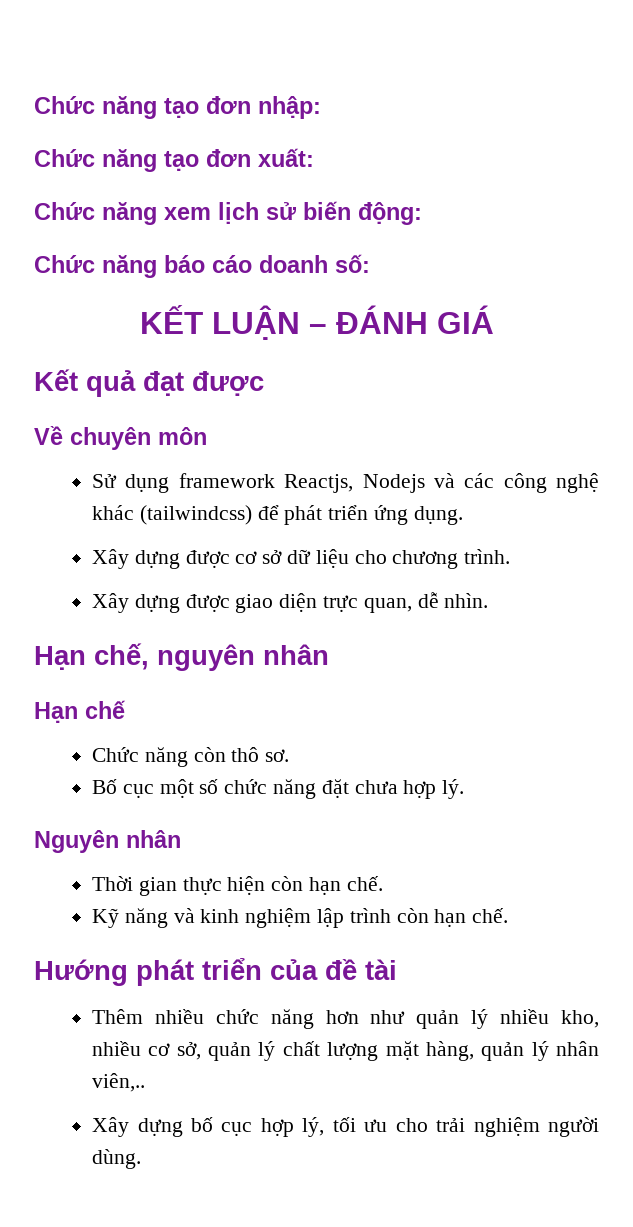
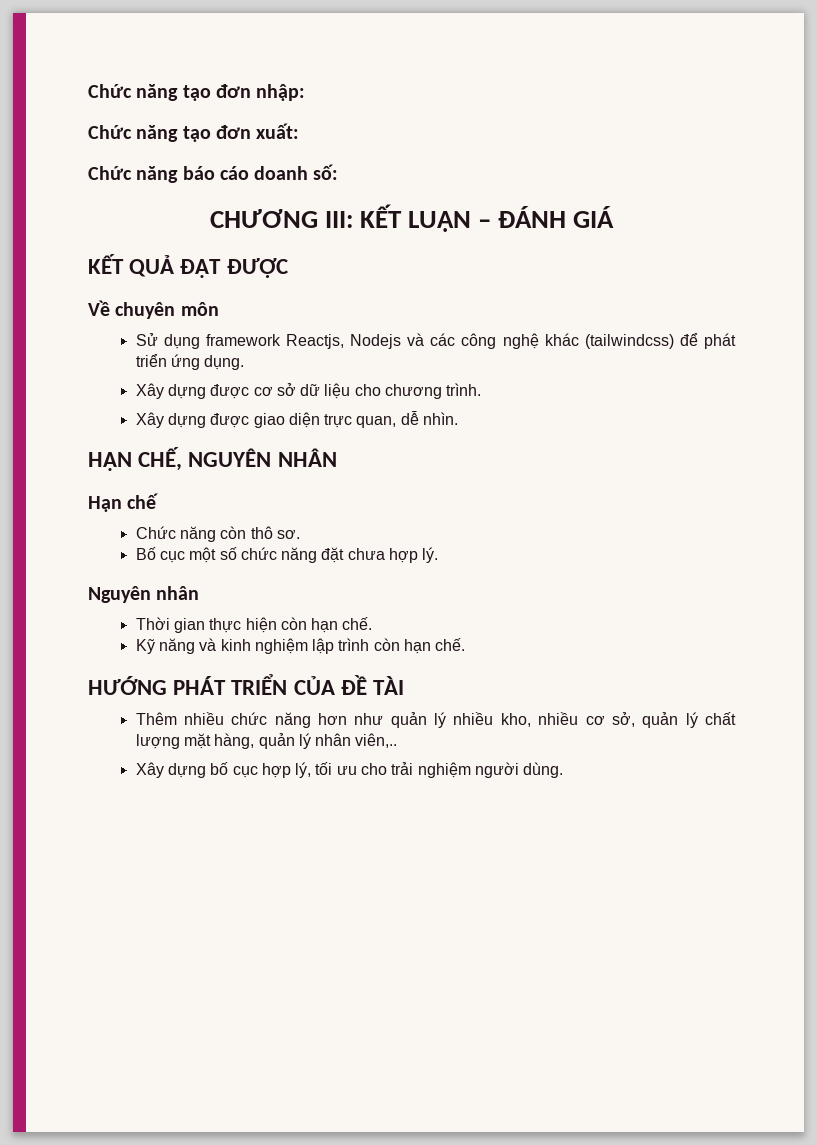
[34,201,422,225] // Chức năng xem lịch sử biến động: -> (300, 131) none
(370, 263) none -> [209,209,353,228] CHƯƠNG III:
[34,369,264,397] Kết quả đạt được -> [88,254,288,278] KẾT QUẢ ĐẠT ĐƯỢC
[34,643,329,671] Hạn chế, nguyên nhân -> [88,447,337,471] HẠN CHẾ, NGUYÊN NHÂN
[34,958,397,986] Hướng phát triển của đề tài -> [88,674,405,695] HƯỚNG PHÁT TRIỂN CỦA ĐỀ TÀI

